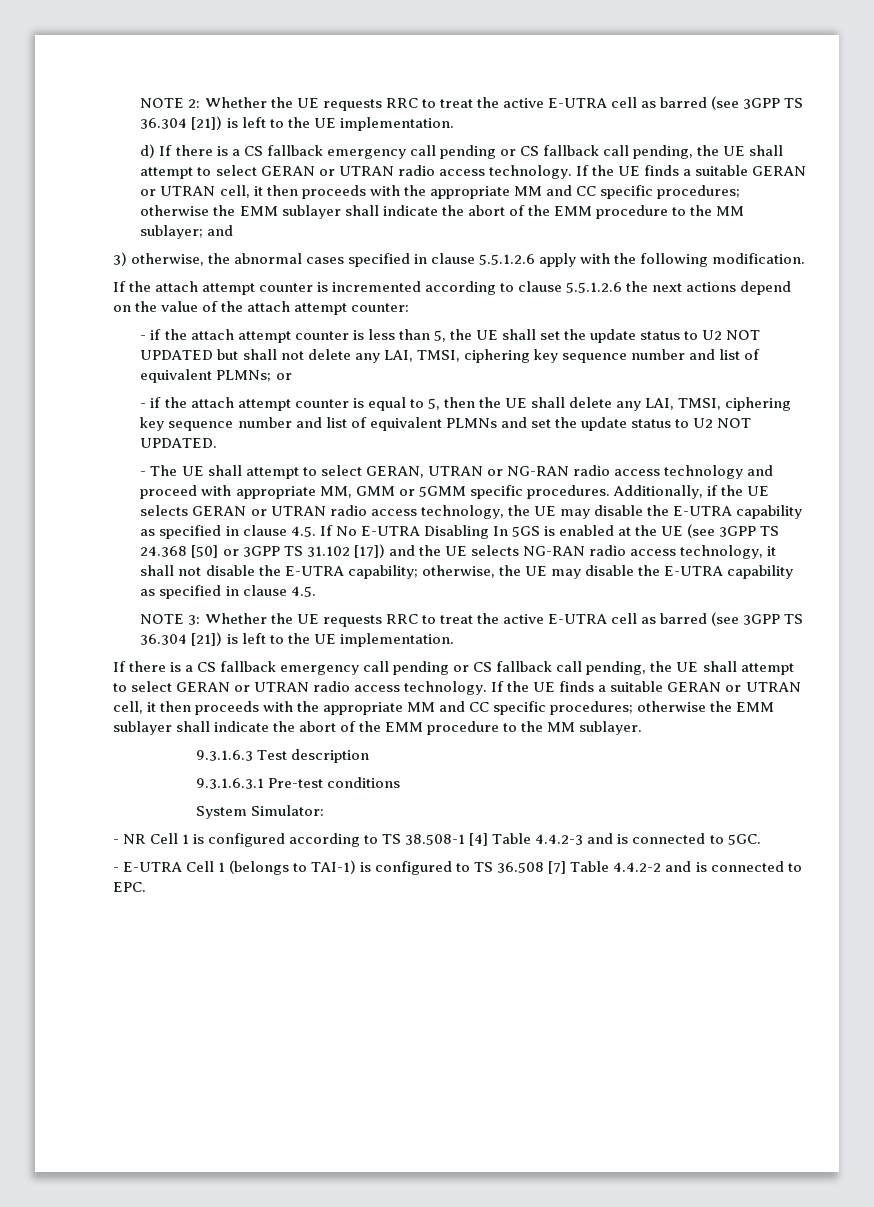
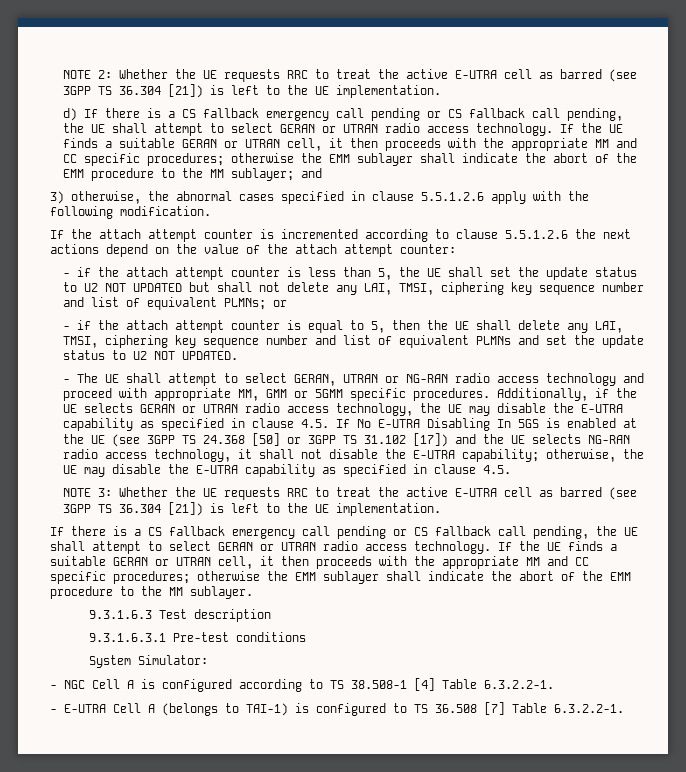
[122,833,189,844] NR Cell 1 -> [63,679,134,689] NGC Cell A
[535,833,761,845] 4.4.2-3 and is connected to 5GC. -> [483,680,554,689] 6.3.2.2-1.
[217,862,225,872] 1 -> [147,704,155,713] A
[613,861,802,872] [112,882,146,892] 4.4.2-2 and is connected to EPC. -> [553,704,624,713] 6.3.2.2-1.

